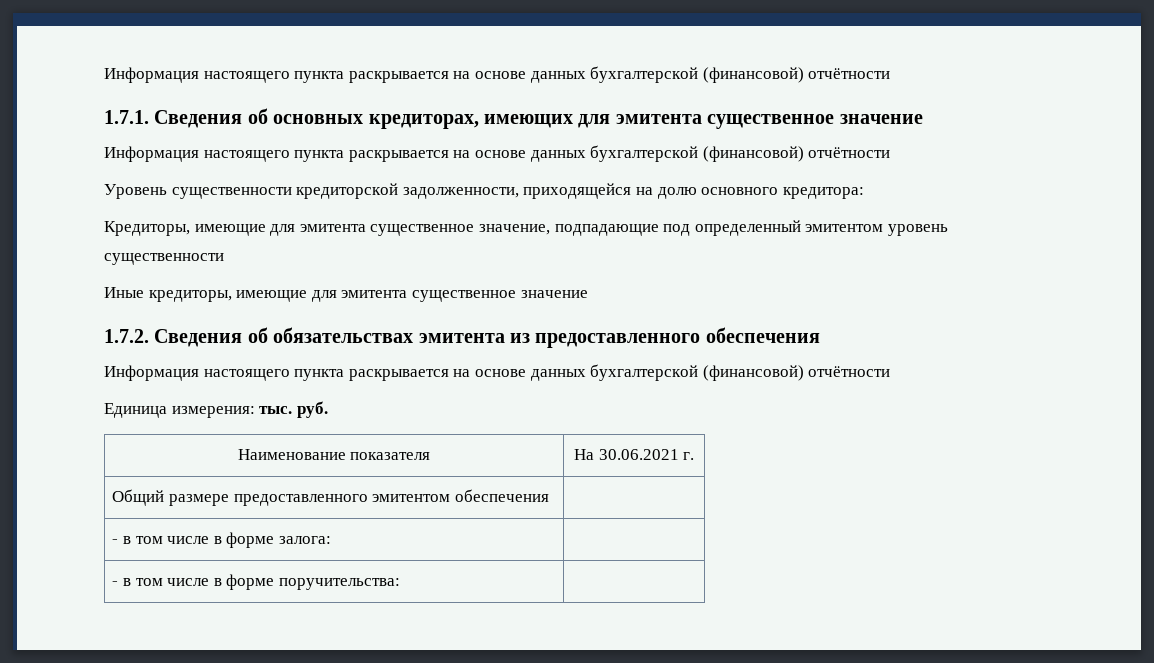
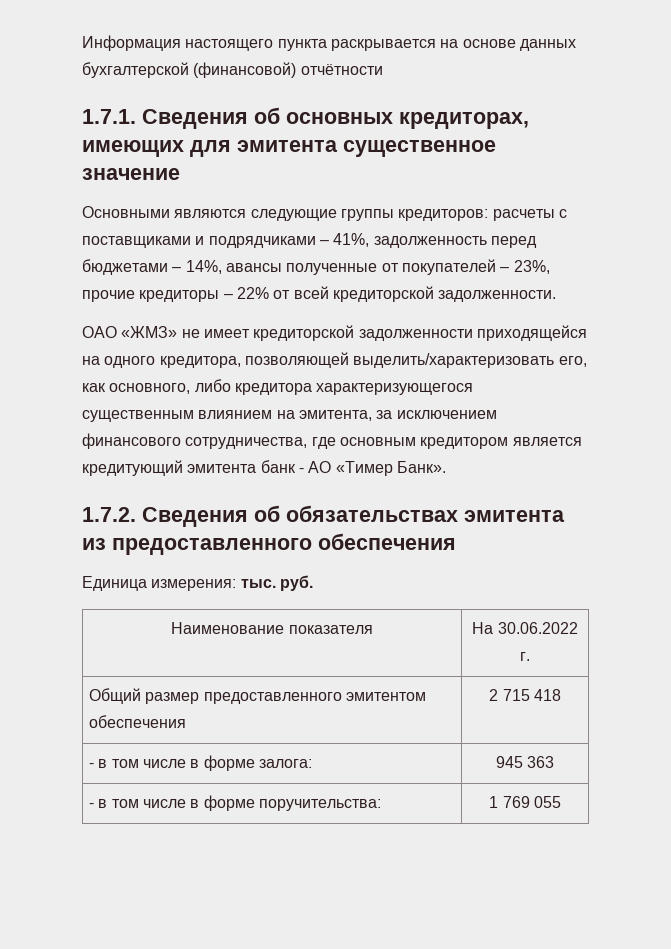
[104,145,891,162] [104,183,864,199] [104,220,948,236] [104,253,224,265] [104,287,588,302] Информация настоящего пункта раскрывается на основе данных бухгалтерской (финансовой) отчётности // Уровень существенности кредиторской задолженности, приходящейся на долю основного кредитора: // Кредиторы, имеющие для эмитента существенное значение, подпадающие под определенный эмитентом уровень существенности // Иные кредиторы, имеющие для эмитента существенное значение -> [82,206,567,221] [82,233,537,248] [82,259,550,275] [82,286,557,302] [82,325,587,341] [82,352,587,368] [82,379,474,395] [82,410,497,422] [82,433,582,449] [82,460,446,476] Основными являются следующие группы кредиторов: расчеты с поставщиками и подрядчиками – 41%, задолженность перед бюджетами – 14%, авансы полученные от покупателей – 23%, прочие кредиторы – 22% от всей кредиторской задолженности. // ОАО «ЖМЗ» не имеет кредиторской задолженности приходящейся на одного кредитора, позволяющей выделить/характеризовать его, как основного, либо кредитора характеризующегося существенным влиянием на эмитента, за исключением финансового сотрудничества, где основным кредитором является кредитующий эмитента банк - АО «Тимер Банк».
[104,364,891,381] // Информация настоящего пункта раскрывается на основе данных бухгалтерской (финансовой) отчётности -> (456, 541) none
[598,449,679,460] 30.06.2021 -> [497,622,578,634] 30.06.2022
[168,494,229,506] размере -> [145,692,200,704] размер
(549, 495) none -> [489,689,561,701] 2 715 418
(331, 540) none -> [495,756,555,768] 945 363
(400, 584) none -> [489,796,561,808] 1 769 055

